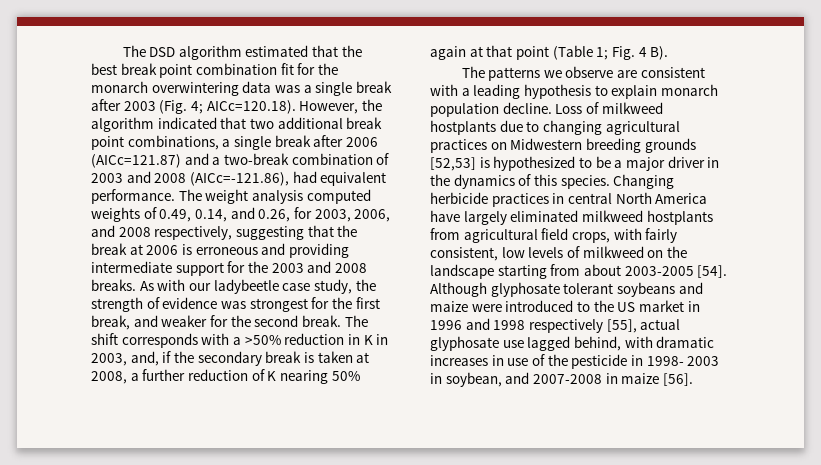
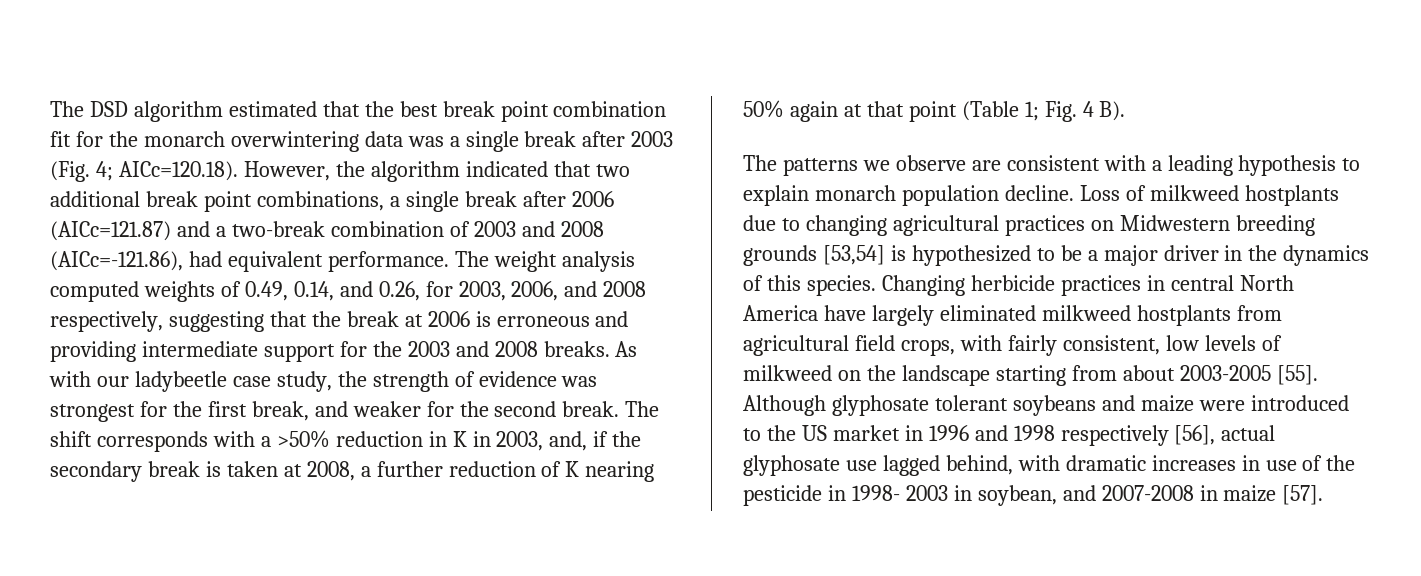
[430,157,476,171] [52,53] -> [822,245,885,265] [53,54]
[697,265,728,278] [54]. -> [1276,365,1318,385] [55].
[606,319,637,333] [55], -> [1174,425,1216,445] [56],
[662,373,693,386] [56]. -> [1282,485,1324,505] [57].

